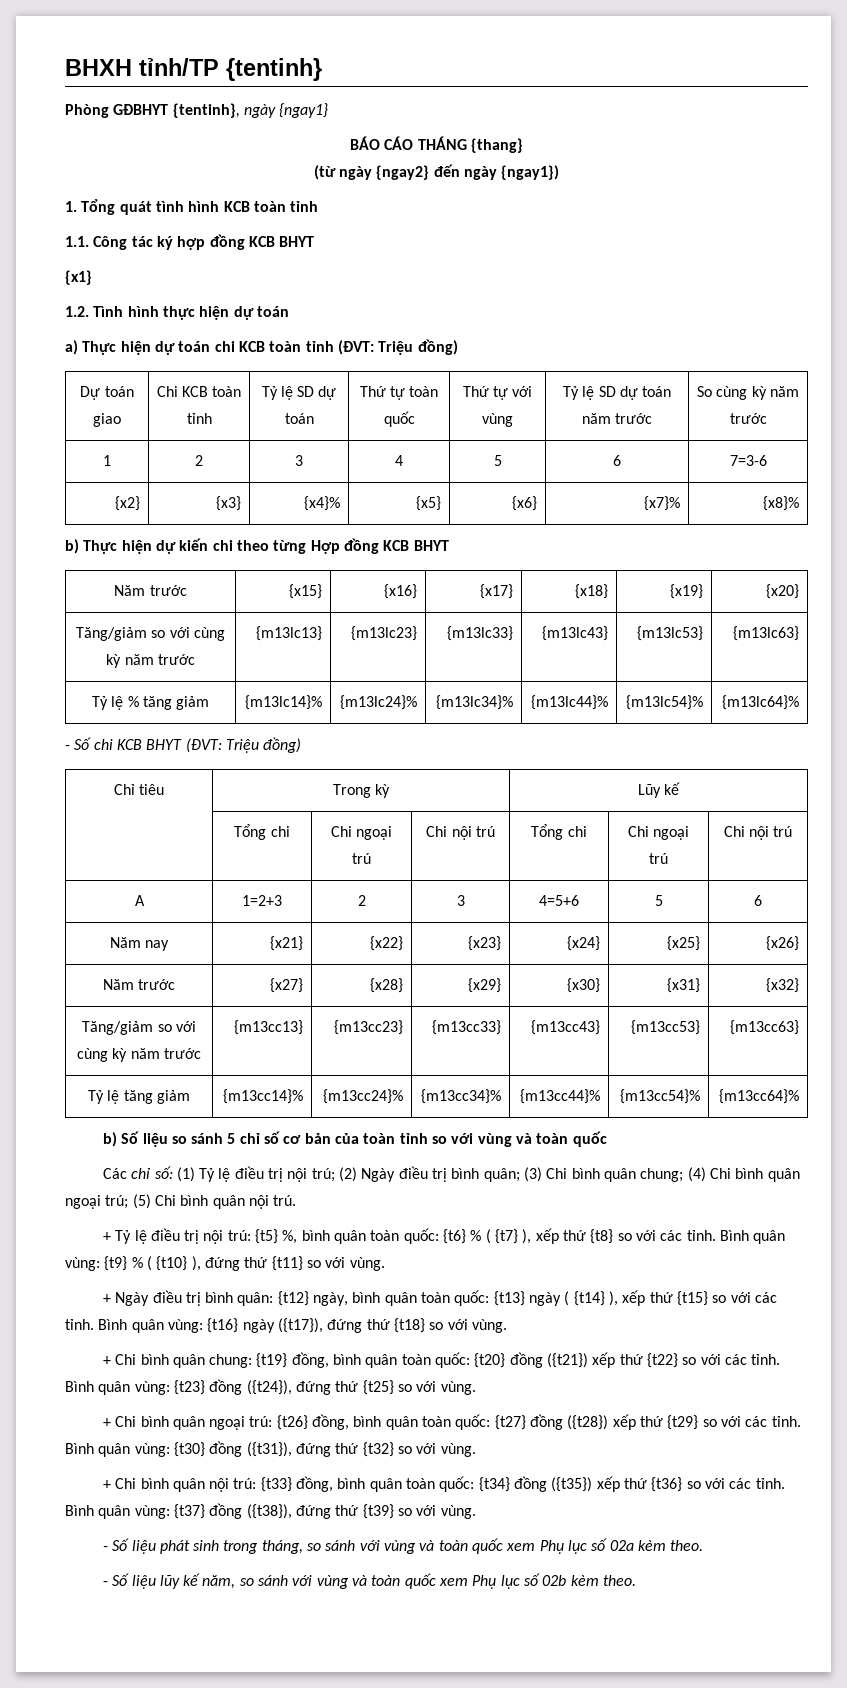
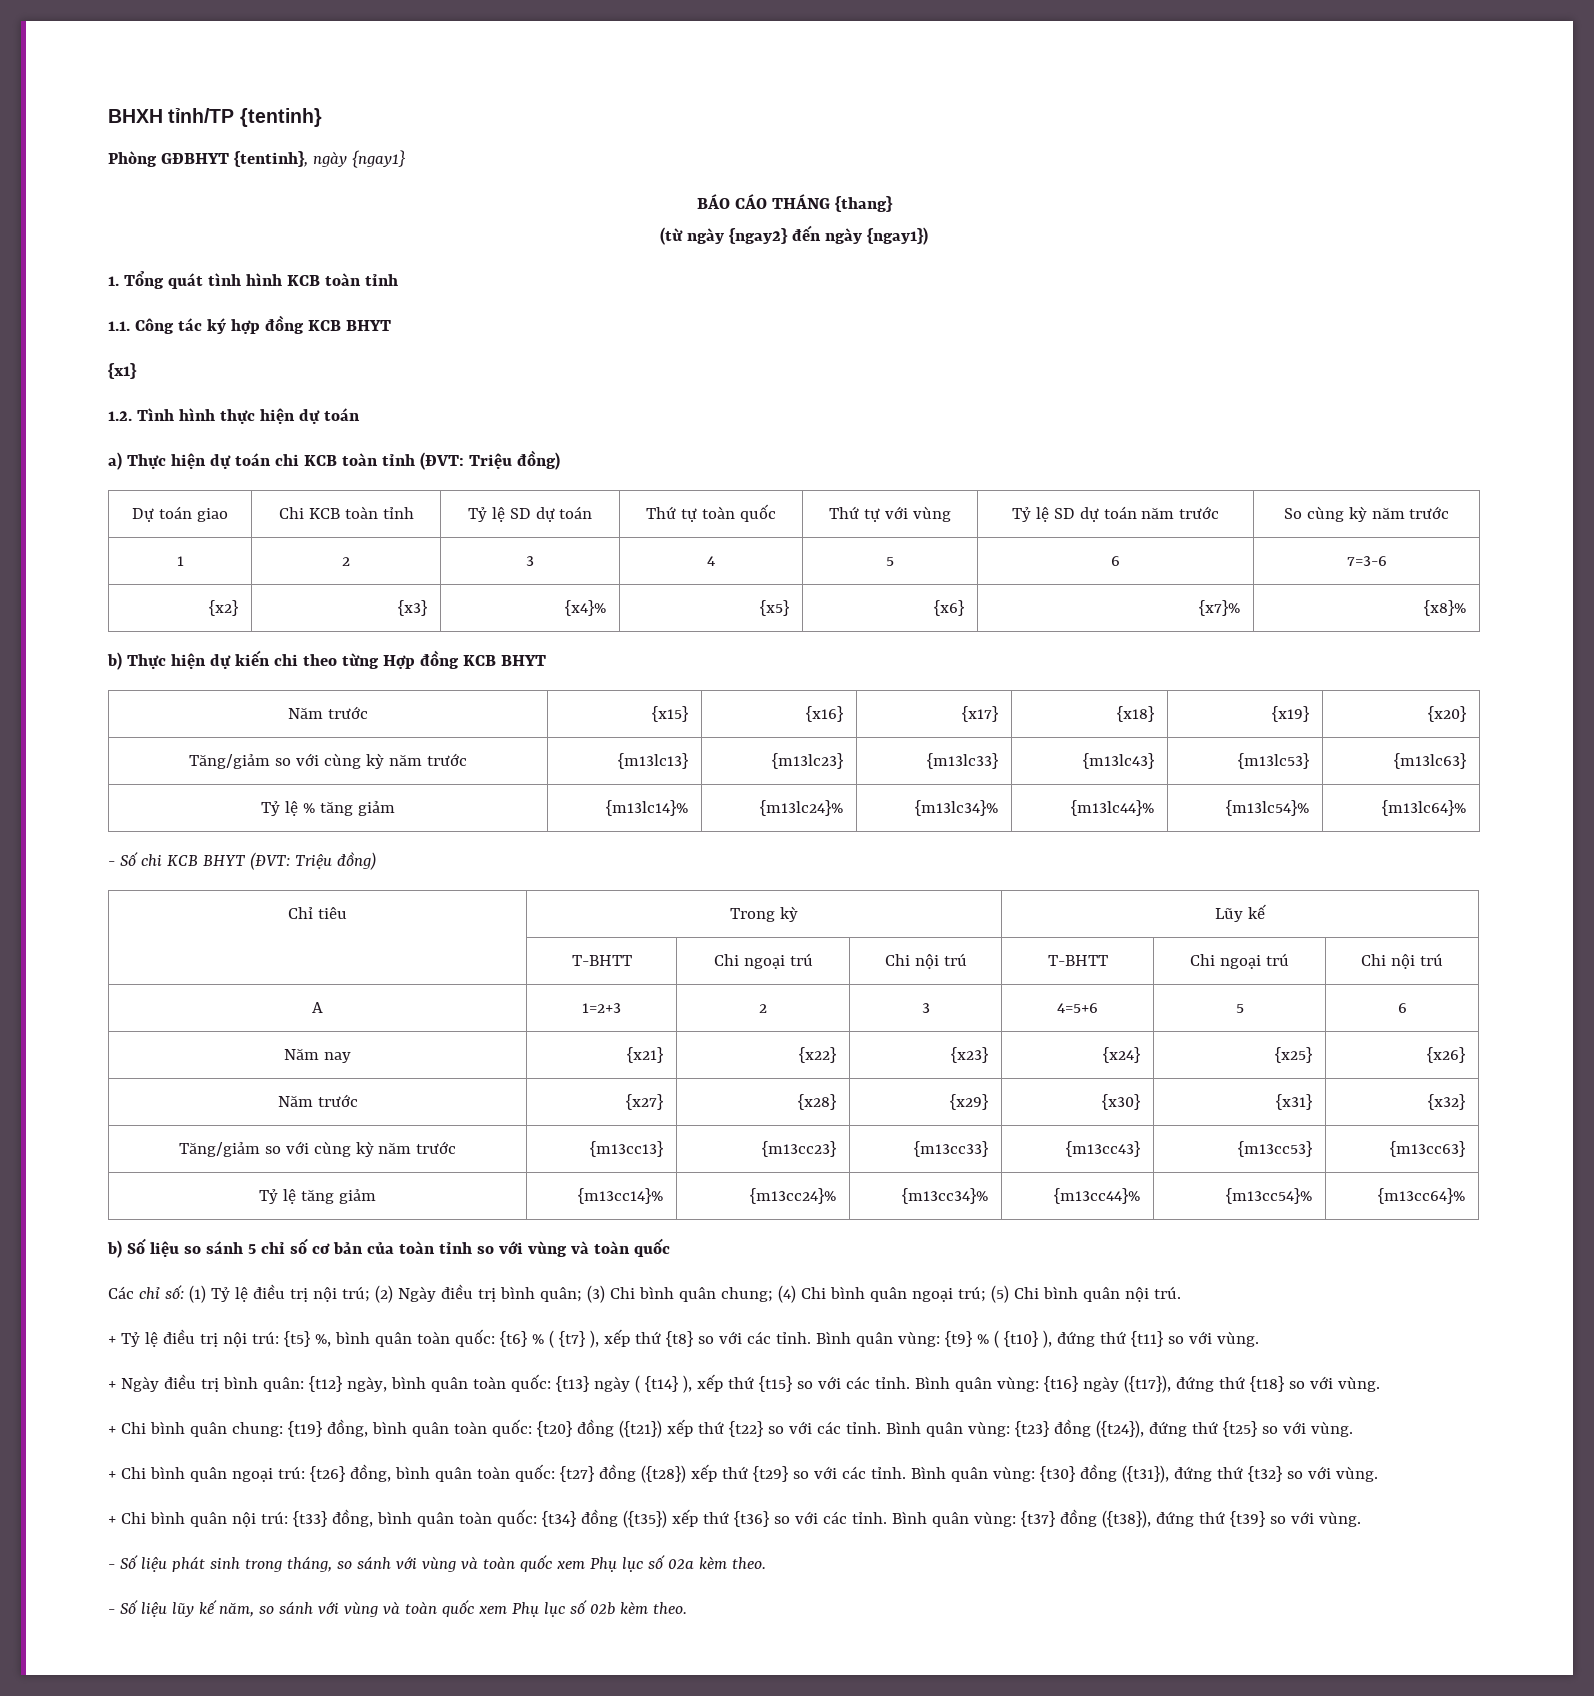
[234,824,290,840] Tổng chi -> [571,955,632,966] T-BHTT
[531,824,587,840] Tổng chi -> [1047,955,1108,966] T-BHTT

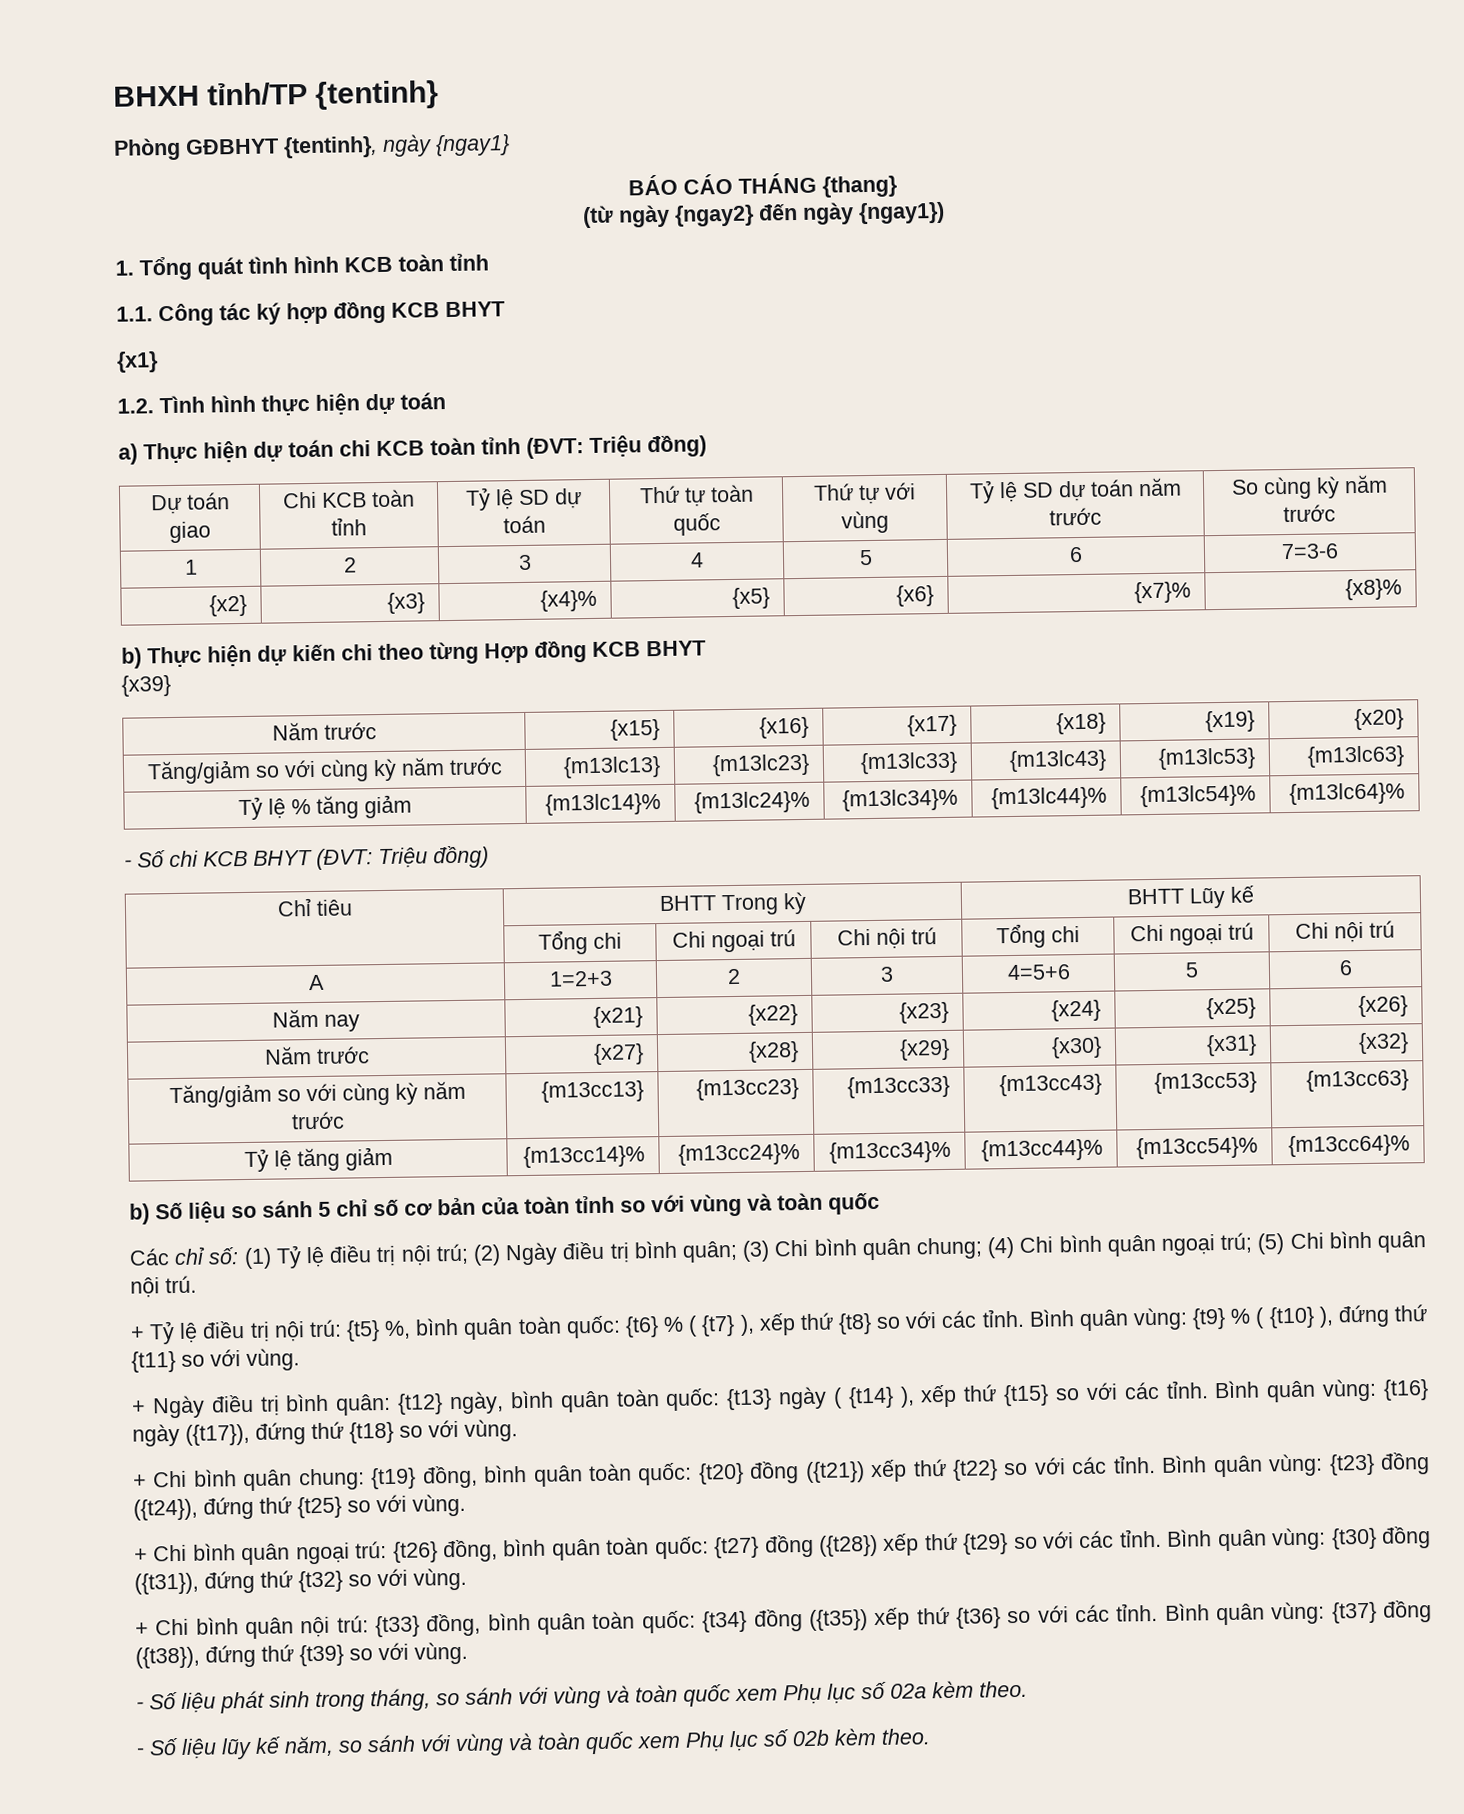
(546, 660) none -> [121,675,171,697] // {x39}
(347, 913) none -> [658,895,717,912] BHTT
(798, 914) none -> [1127,888,1184,905] BHTT
[571,955,632,966] T-BHTT -> [538,930,622,955] Tổng chi
[1047,955,1108,966] T-BHTT -> [996,923,1080,949] Tổng chi

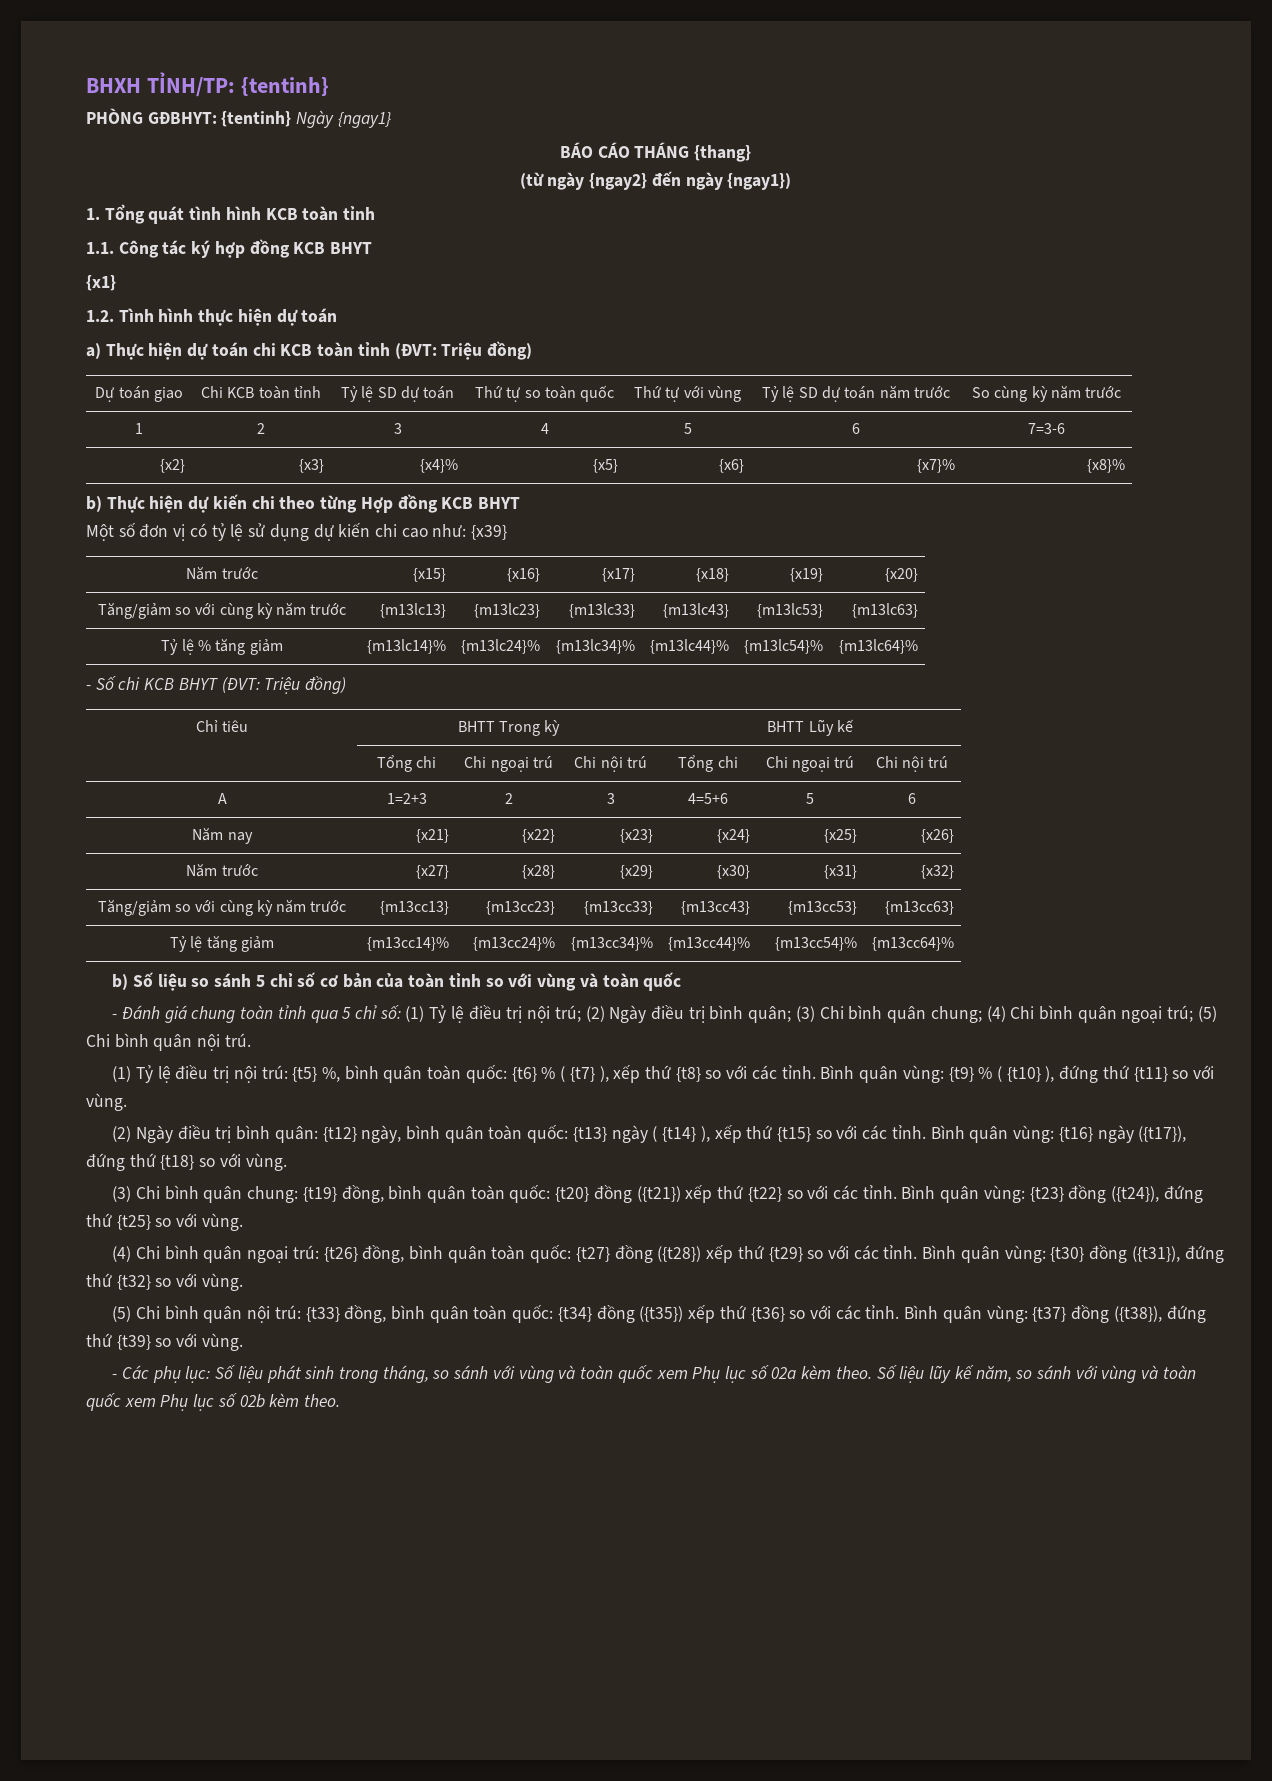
[207,81,309,106] tỉnh/TP -> [146,72,235,97] TỈNH/TP:
[113,134,432,161] Phòng GĐBHYT {tentinh}, ngày -> [86,108,335,128] PHÒNG GĐBHYT: {tentinh} Ngày
(706, 497) none -> [524,390,541,398] so
(706, 648) none -> [86,523,467,541] Một số đơn vị có tỷ lệ sử dụng dự kiến chi cao như:
[129,1248,170,1266] Các -> [112,1005,352,1023] - Đánh giá chung toàn tỉnh qua 5
[130,1326,145,1340] + -> [112,1066,132,1082] (1)
[132,1400,146,1414] + -> [112,1126,132,1142] (2)
[133,1474,147,1488] + -> [112,1186,132,1202] (3)
[134,1548,148,1562] + -> [112,1246,132,1262] (4)
[135,1622,149,1636] + -> [112,1306,132,1322] (5)
(144, 1705) none -> [121,1365,211,1383] Các phụ lục:
[136,1747,145,1756] // - -> (872, 1372) none

